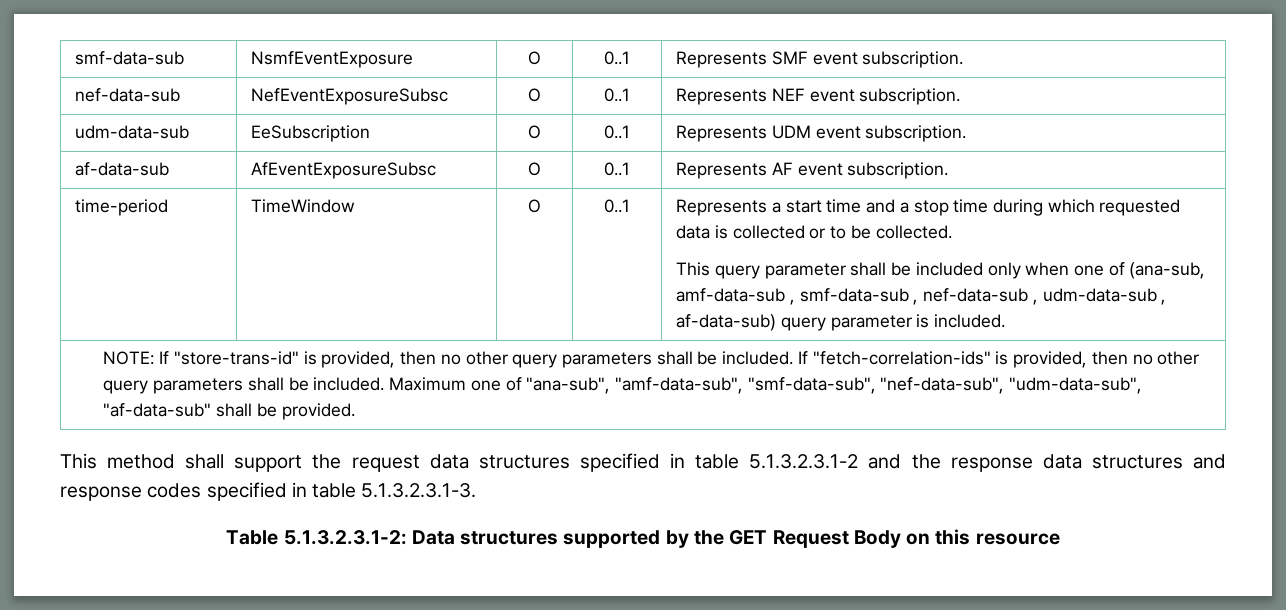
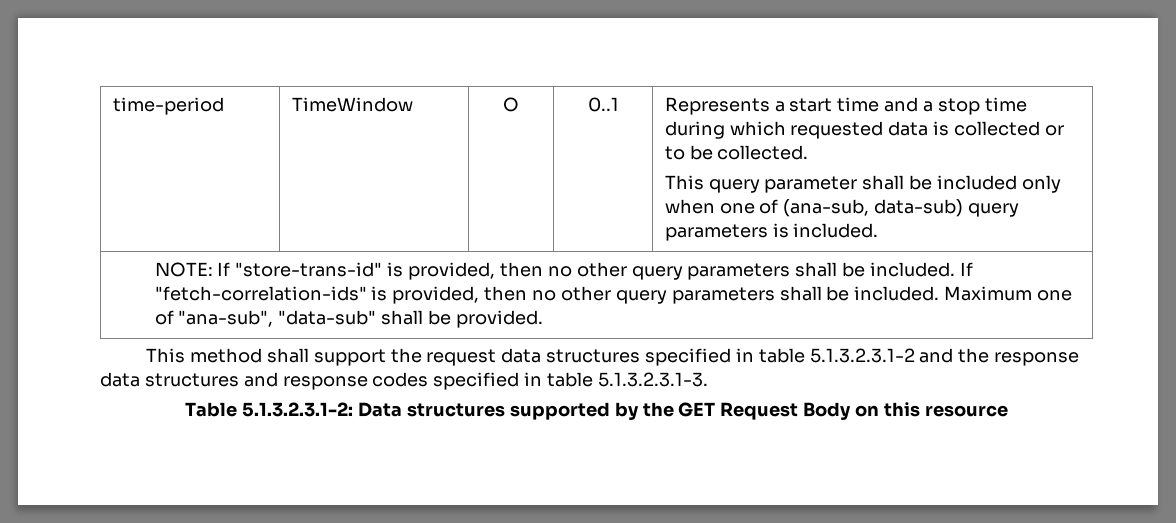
[75,51,185,65] [251,51,414,68] [528,51,541,65] [604,51,630,65] [676,51,964,68] [75,88,181,102] [251,88,449,105] [528,88,541,102] [604,88,630,102] [676,88,961,105] [75,125,190,139] [251,125,371,142] [528,125,541,139] [604,125,630,139] [676,125,967,142] [75,162,170,176] [251,162,437,179] [528,162,541,176] [604,162,630,176] [676,162,949,179] smf-data-sub | NsmfEventExposure | O | 0..1 | Represents SMF event subscription. // nef-data-sub | NefEventExposureSubsc | O | 0..1 | Represents NEF event subscription. // udm-data-sub | EeSubscription | O | 0..1 | Represents UDM event subscription. // af-data-sub | AfEventExposureSubsc | O | 0..1 | Represents AF event subscription. // -> (112, 106) none
[676,288,1167,305] [676,314,912,331] amf-data-sub , smf-data-sub , nef-data-sub , udm-data-sub , af-data-sub) query parameter -> [874,199,1019,217] [664,224,768,241] data-sub) query parameters
[614,377,1143,394] [103,403,212,417] "amf-data-sub", "smf-data-sub", "nef-data-sub", "udm-data-sub", "af-data-sub" -> [278,310,377,325] "data-sub"

